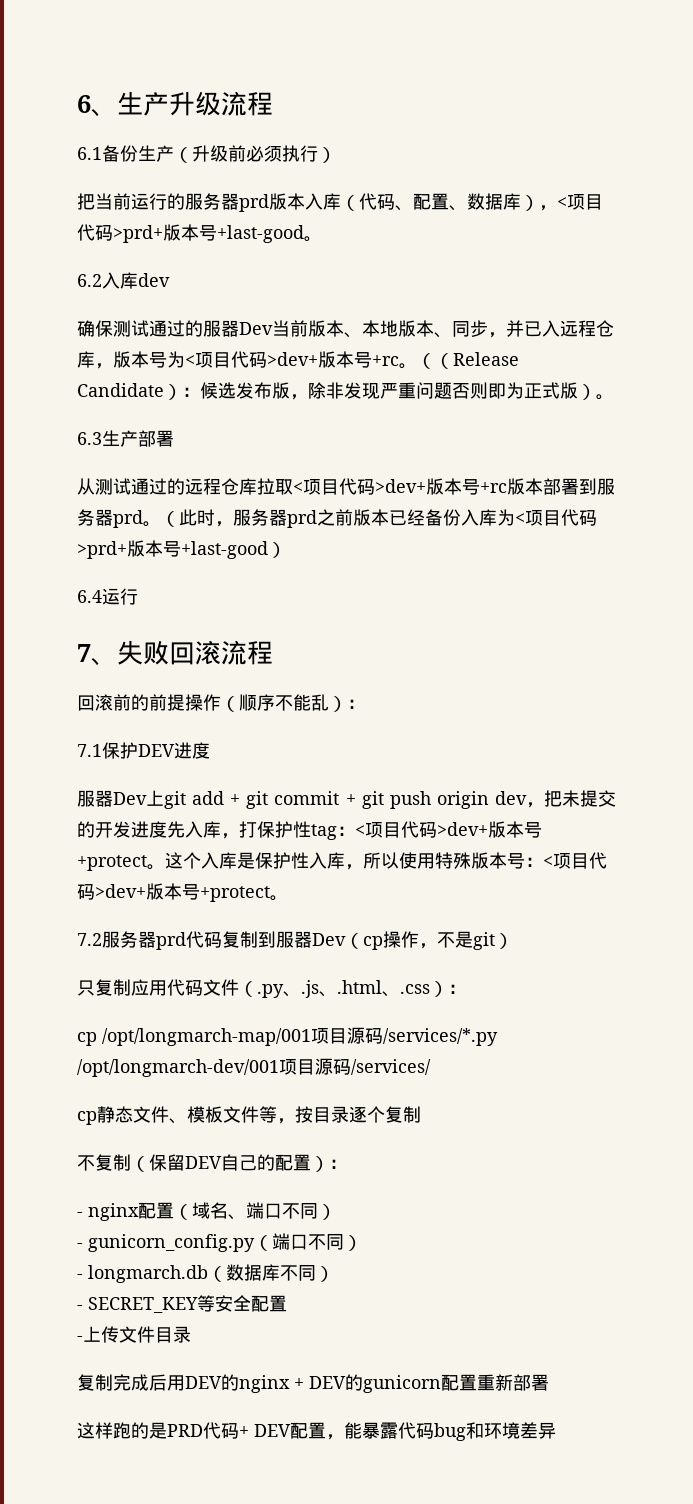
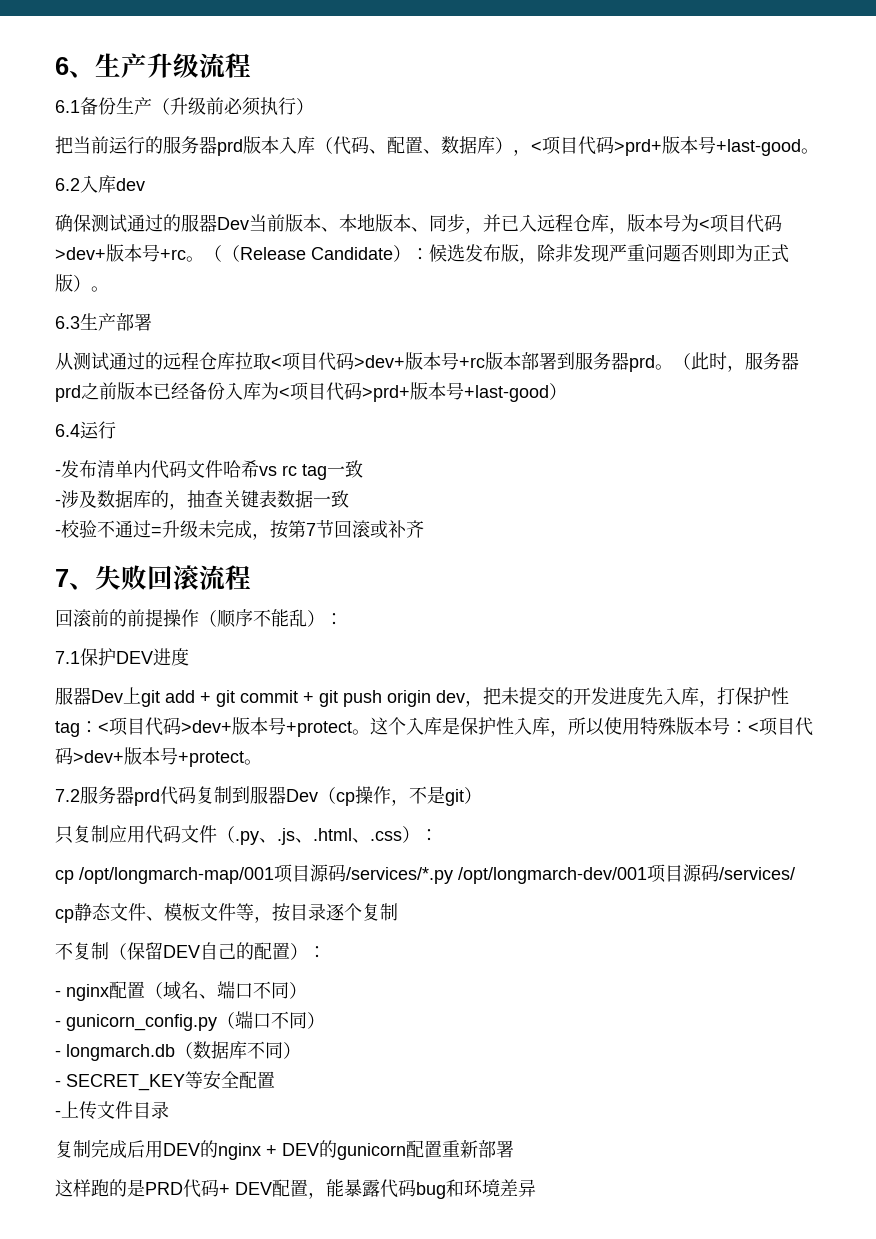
(138, 596) none -> [55,460,363,480] [55,490,349,510] [55,519,424,540] // -发布清单内代码文件哈希vs rc tag一致 // -涉及数据库的，抽查关键表数据一致 // -校验不通过=升级未完成，按第7节回滚或补齐

